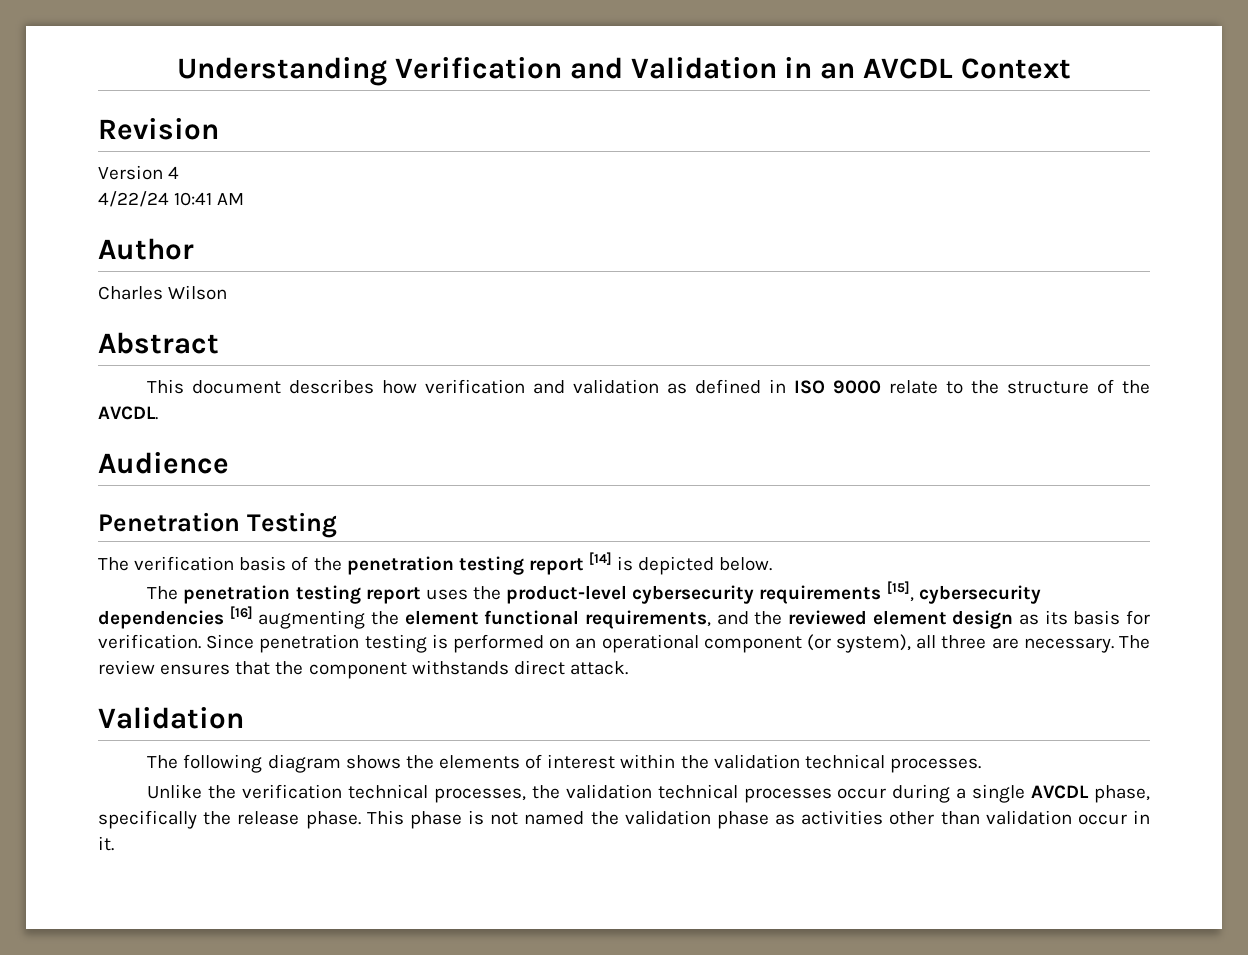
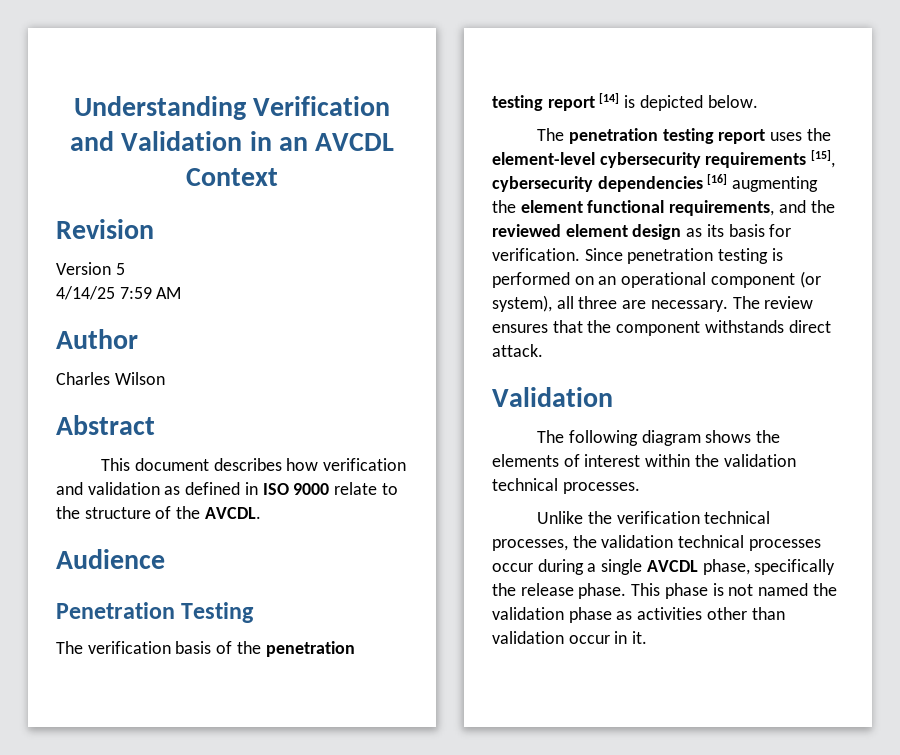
[168,166,180,179] [98,191,213,207] 4 // 4/22/24 10:41 -> [115,263,125,275] [56,286,152,300] 5 // 4/14/25 7:59
[506,585,628,604] product-level -> [492,152,595,165] element-level

